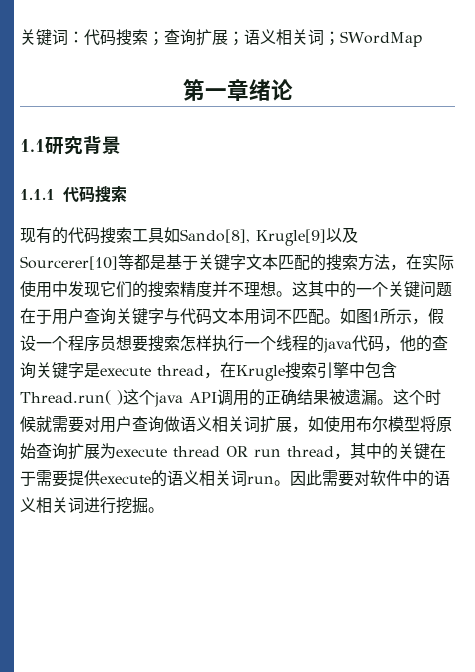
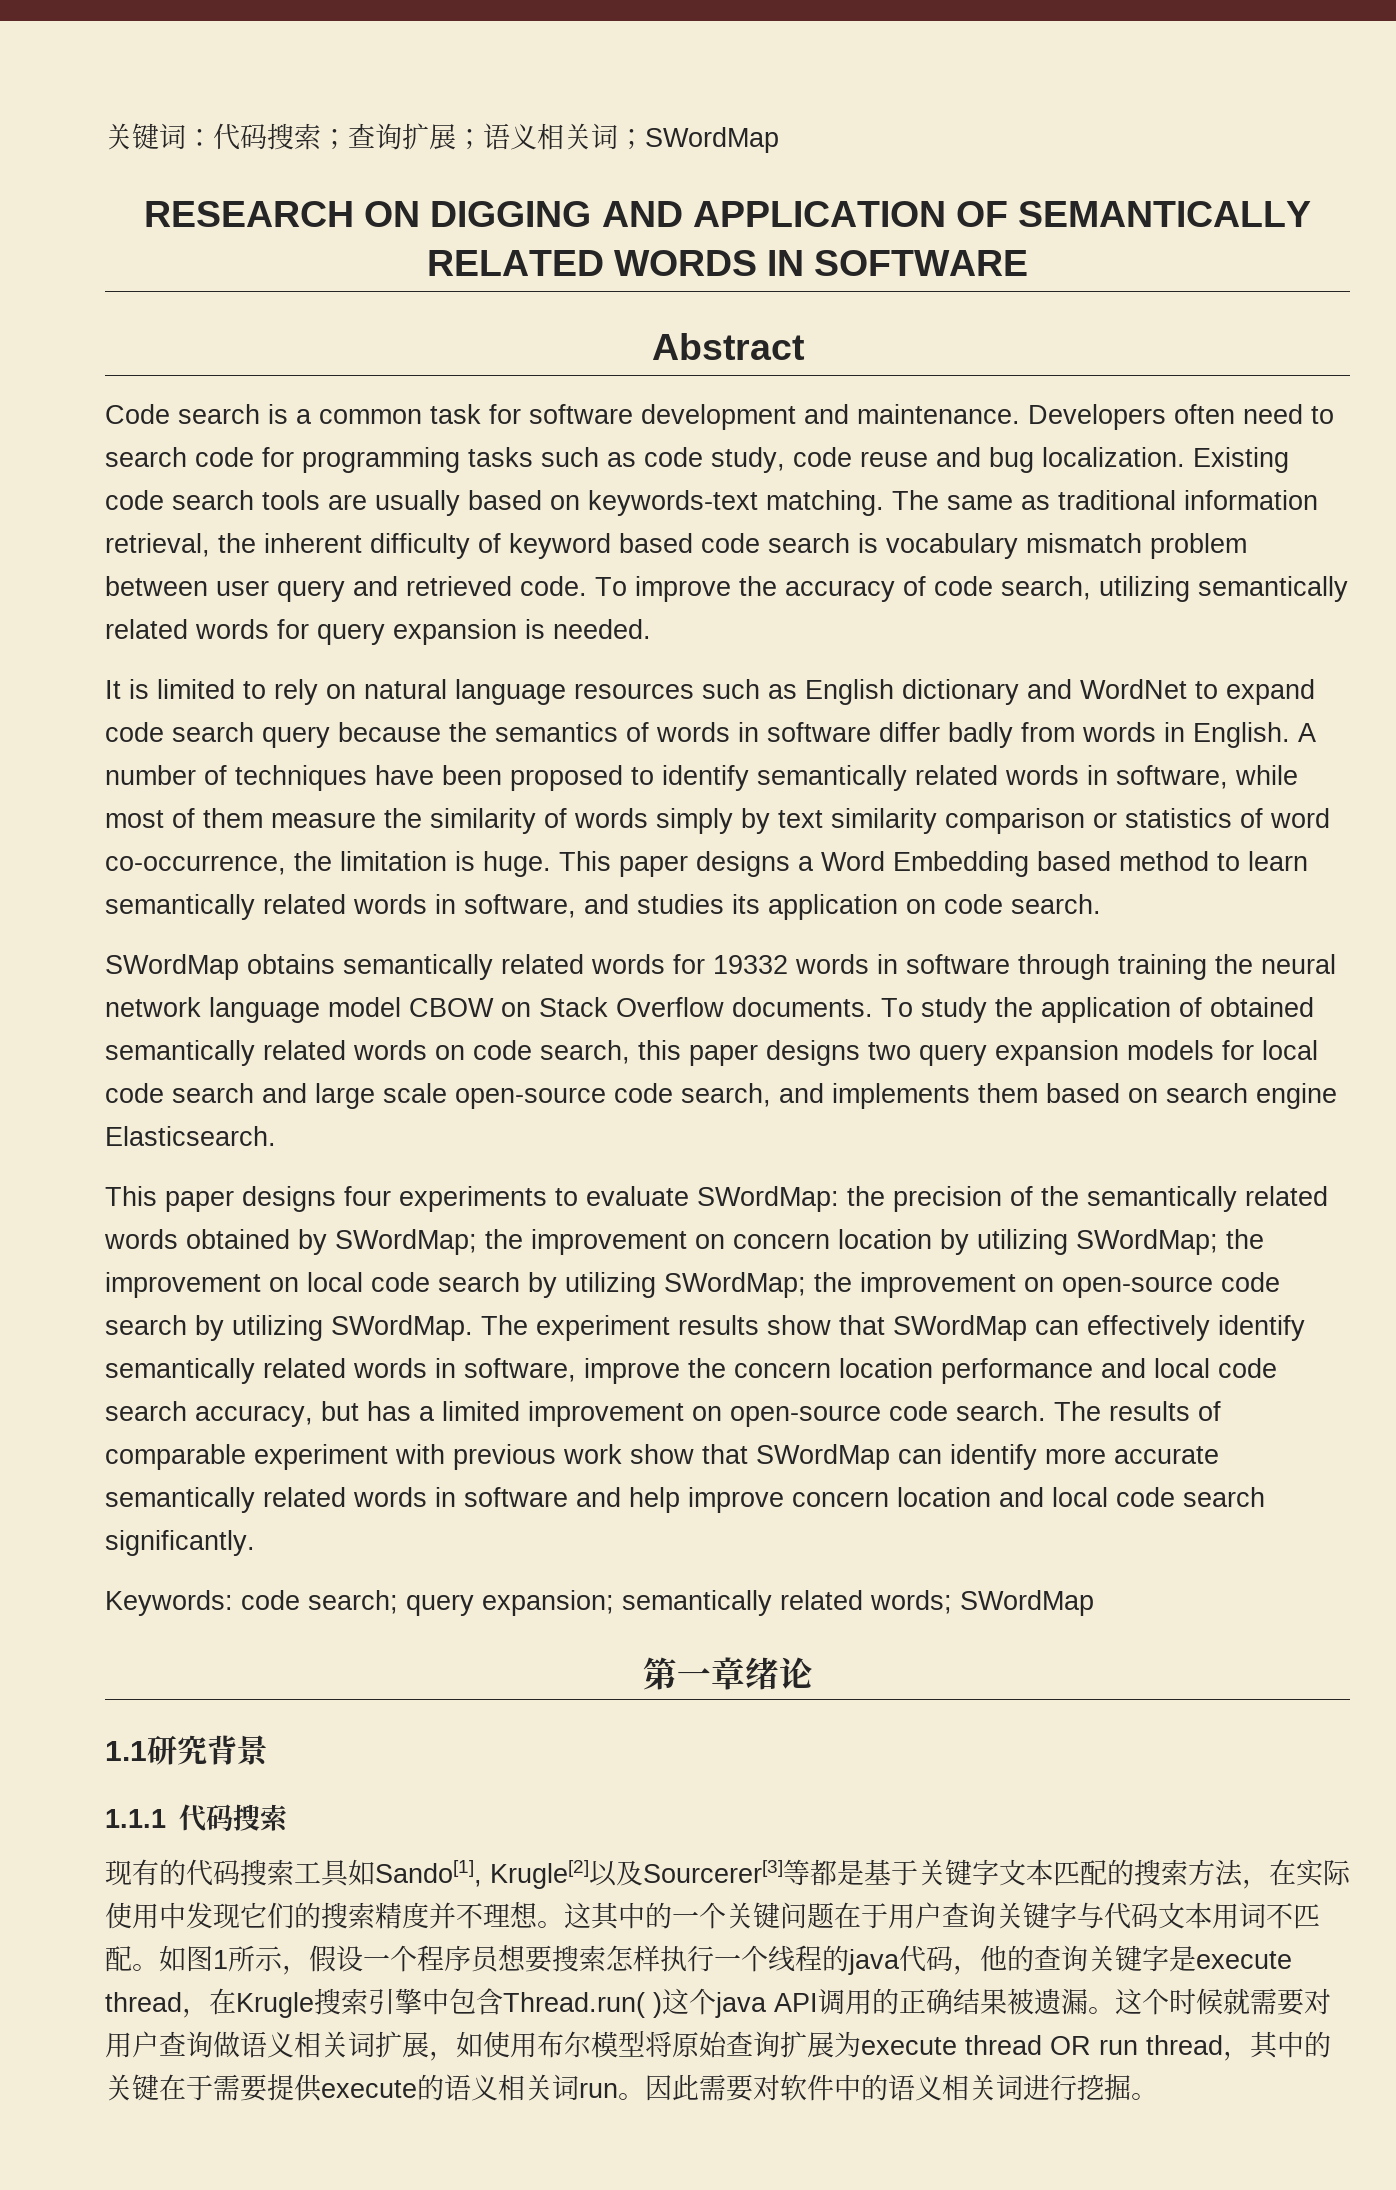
(422, 39) none -> [144,201,1311,227] [426,250,1029,276] [651,333,805,360] [105,404,1334,430] [105,447,1289,473] [105,490,1318,516] [105,533,1247,559] [105,576,1348,602] [105,619,651,645] [105,679,1315,705] [105,722,1316,748] [105,765,1298,791] [105,808,1330,834] [105,851,1308,877] [105,894,1101,920] [105,954,1336,980] [105,997,1314,1023] [105,1040,1318,1066] [105,1083,1337,1109] [105,1126,276,1146] [105,1186,1328,1212] [104,1229,1264,1255] [105,1272,1280,1298] [105,1315,1305,1341] [105,1358,1277,1384] [105,1401,1221,1427] [105,1444,1219,1470] [105,1487,1265,1513] [105,1530,255,1556] [105,1590,1094,1616] // RESEARCH ON DIGGING AND APPLICATION OF SEMANTICALLY RELATED WORDS IN SOFTWARE // Abstract // Code search is a common task for software development and maintenance. Developers often need to search code for programming tasks such as code study, code reuse and bug localization. Existing code search tools are usually based on keywords-text matching. The same as traditional information retrieval, the inherent difficulty of keyword based code search is vocabulary mismatch problem between user query and retrieved code. To improve the accuracy of code search, utilizing semantically related words for query expansion is needed. // It is limited to rely on natural language resources such as English dictionary and WordNet to expand code search query because the semantics of words in software differ badly from words in English. A number of techniques have been proposed to identify semantically related words in software, while most of them measure the similarity of words simply by text similarity comparison or statistics of word co-occurrence, the limitation is huge. This paper designs a Word Embedding based method to learn semantically related words in software, and studies its application on code search. // SWordMap obtains semantically related words for 19332 words in software through training the neural network language model CBOW on Stack Overflow documents. To study the application of obtained semantically related words on code search, this paper designs two query expansion models for local code search and large scale open-source code search, and implements them based on search engine Elasticsearch. // This paper designs four experiments to evaluate SWordMap: the precision of the semantically related words obtained by SWordMap; the improvement on concern location by utilizing SWordMap; the improvement on local code search by utilizing SWordMap; the improvement on open-source code search by utilizing SWordMap. The experiment results show that SWordMap can effectively identify semantically related words in software, improve the concern location performance and local code search accuracy, but has a limited improvement on open-source code search. The results of comparable experiment with previous work show that SWordMap can identify more accurate semantically related words in software and help improve concern location and local code search significantly. // Keywords: code search; query expansion; semantically related words; SWordMap
[180,227,358,246] [20,256,118,270] Sando[8], Krugle[9]以及Sourcerer[10] -> [375,1860,783,1889] Sando[1], Krugle[2]以及Sourcerer[3]

